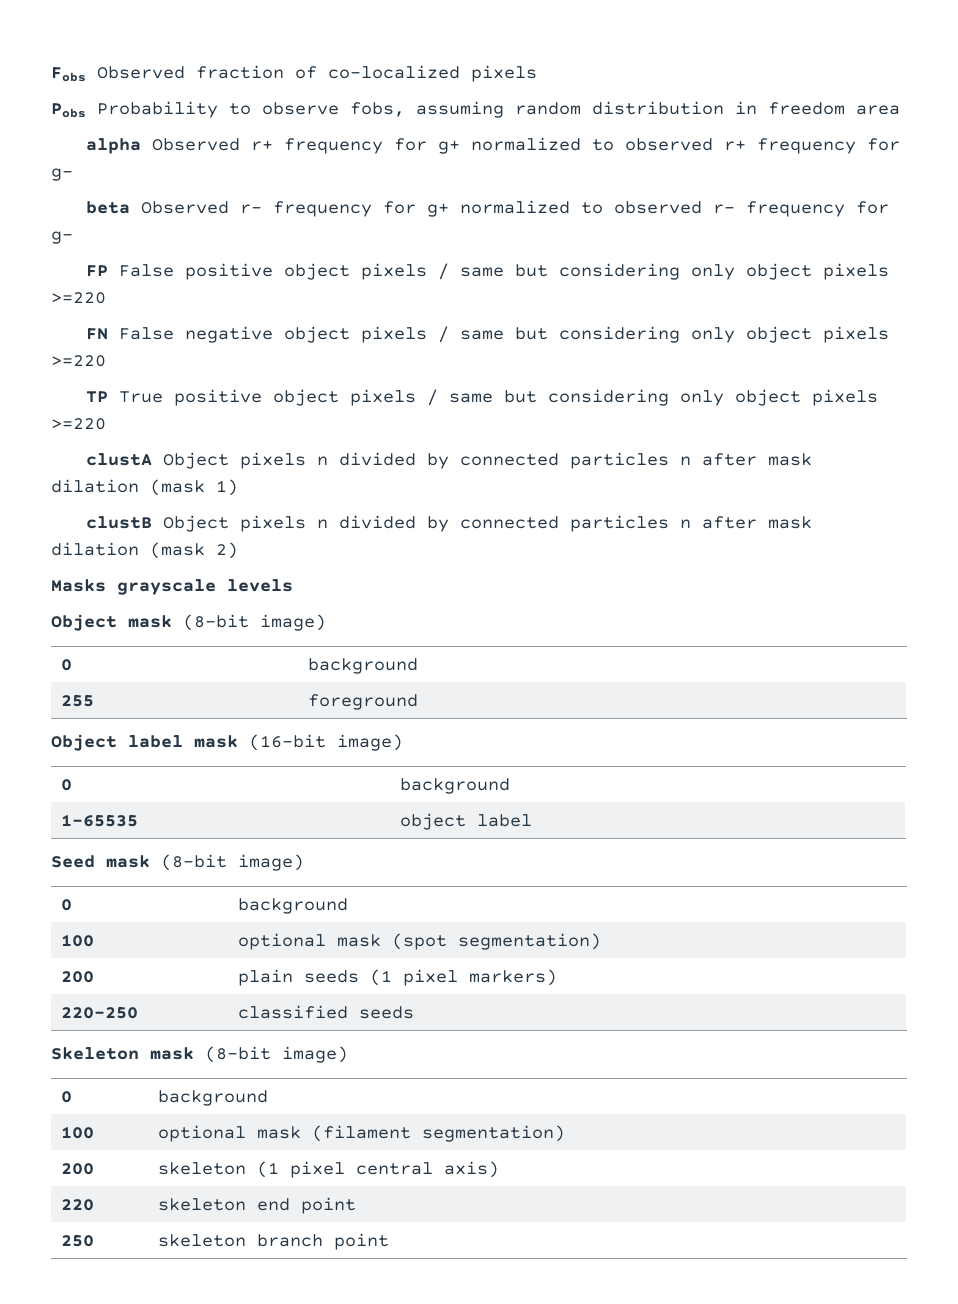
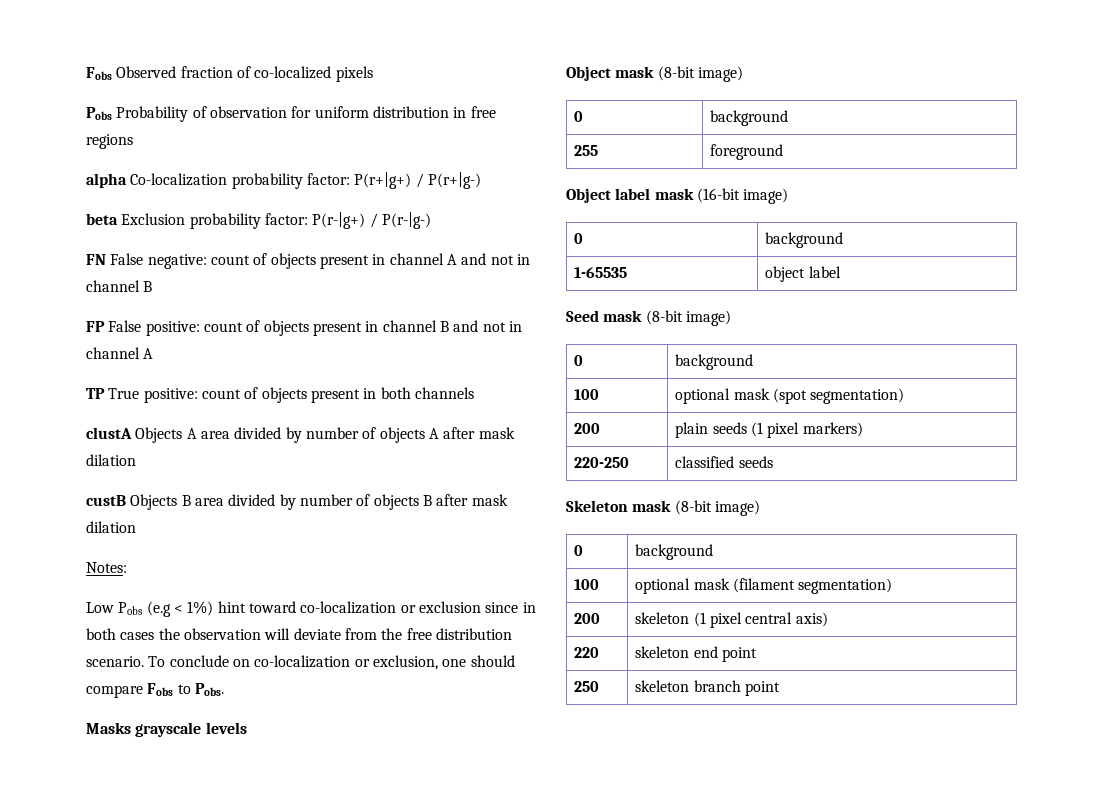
[229,101,900,118] [85,137,900,154] [51,168,73,181] [85,200,889,217] [51,231,73,244] [85,263,889,280] [51,292,106,304] [85,326,889,343] [51,355,106,367] [85,389,878,406] [51,418,106,430] [85,452,812,469] [51,479,238,496] [85,515,812,532] [51,542,238,559] to observe fobs, assuming random distribution in freedom area // alpha Observed r+ frequency for g+ normalized to observed r+ frequency for g- // beta Observed r- frequency for g+ normalized to observed r- frequency for g- // FP False positive object pixels / same but considering only object pixels >=220 // FN False negative object pixels / same but considering only object pixels >=220 // TP True positive object pixels / same but considering only object pixels >=220 // clustA Object pixels n divided by connected particles n after mask dilation (mask 1) // clustB Object pixels n divided by connected particles n after mask dilation (mask 2) -> [192,106,496,118] [86,134,133,149] [86,172,481,189] [86,212,431,229] [86,253,530,269] [86,280,153,292] [86,320,522,336] [86,347,154,359] [86,387,474,403] [86,427,515,443] [86,454,136,466] [86,494,508,510] [86,521,136,533] [86,562,127,573] [86,601,536,617] [86,628,512,640] [86,655,515,670] [86,683,224,698] of observation for uniform distribution in free regions // alpha Co-localization probability factor: P(r+|g+) / P(r+|g-) // beta Exclusion probability factor: P(r-|g+) / P(r-|g-) // FN False negative: count of objects present in channel A and not in channel B // FP False positive: count of objects present in channel B and not in channel A // TP True positive: count of objects present in both channels // clustA Objects A area divided by number of objects A after mask dilation // custB Objects B area divided by number of objects B after mask dilation // Notes: // Low Pobs (e.g < 1%) hint toward co-localization or exclusion since in both cases the observation will deviate from the free distribution scenario. To conclude on co-localization or exclusion, one should compare Fobs to Pobs.

